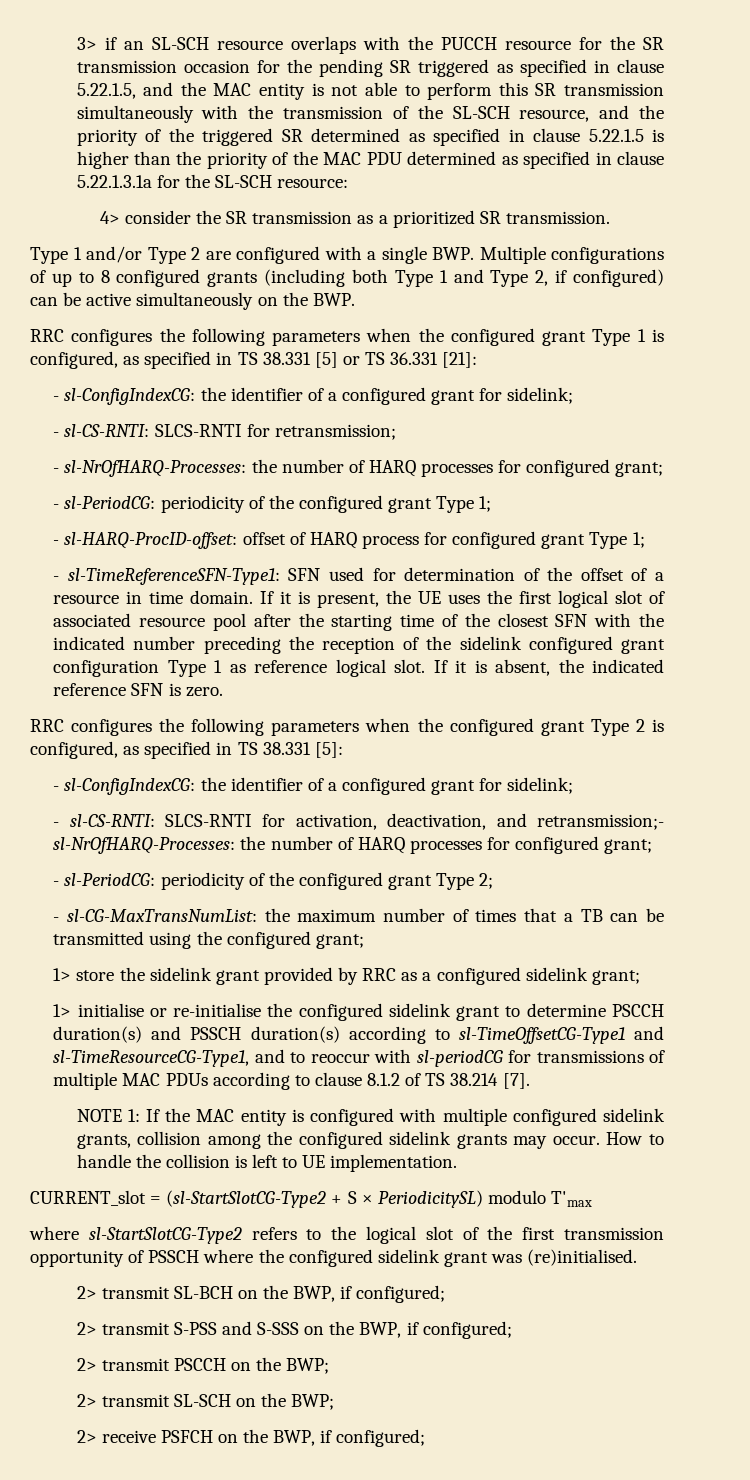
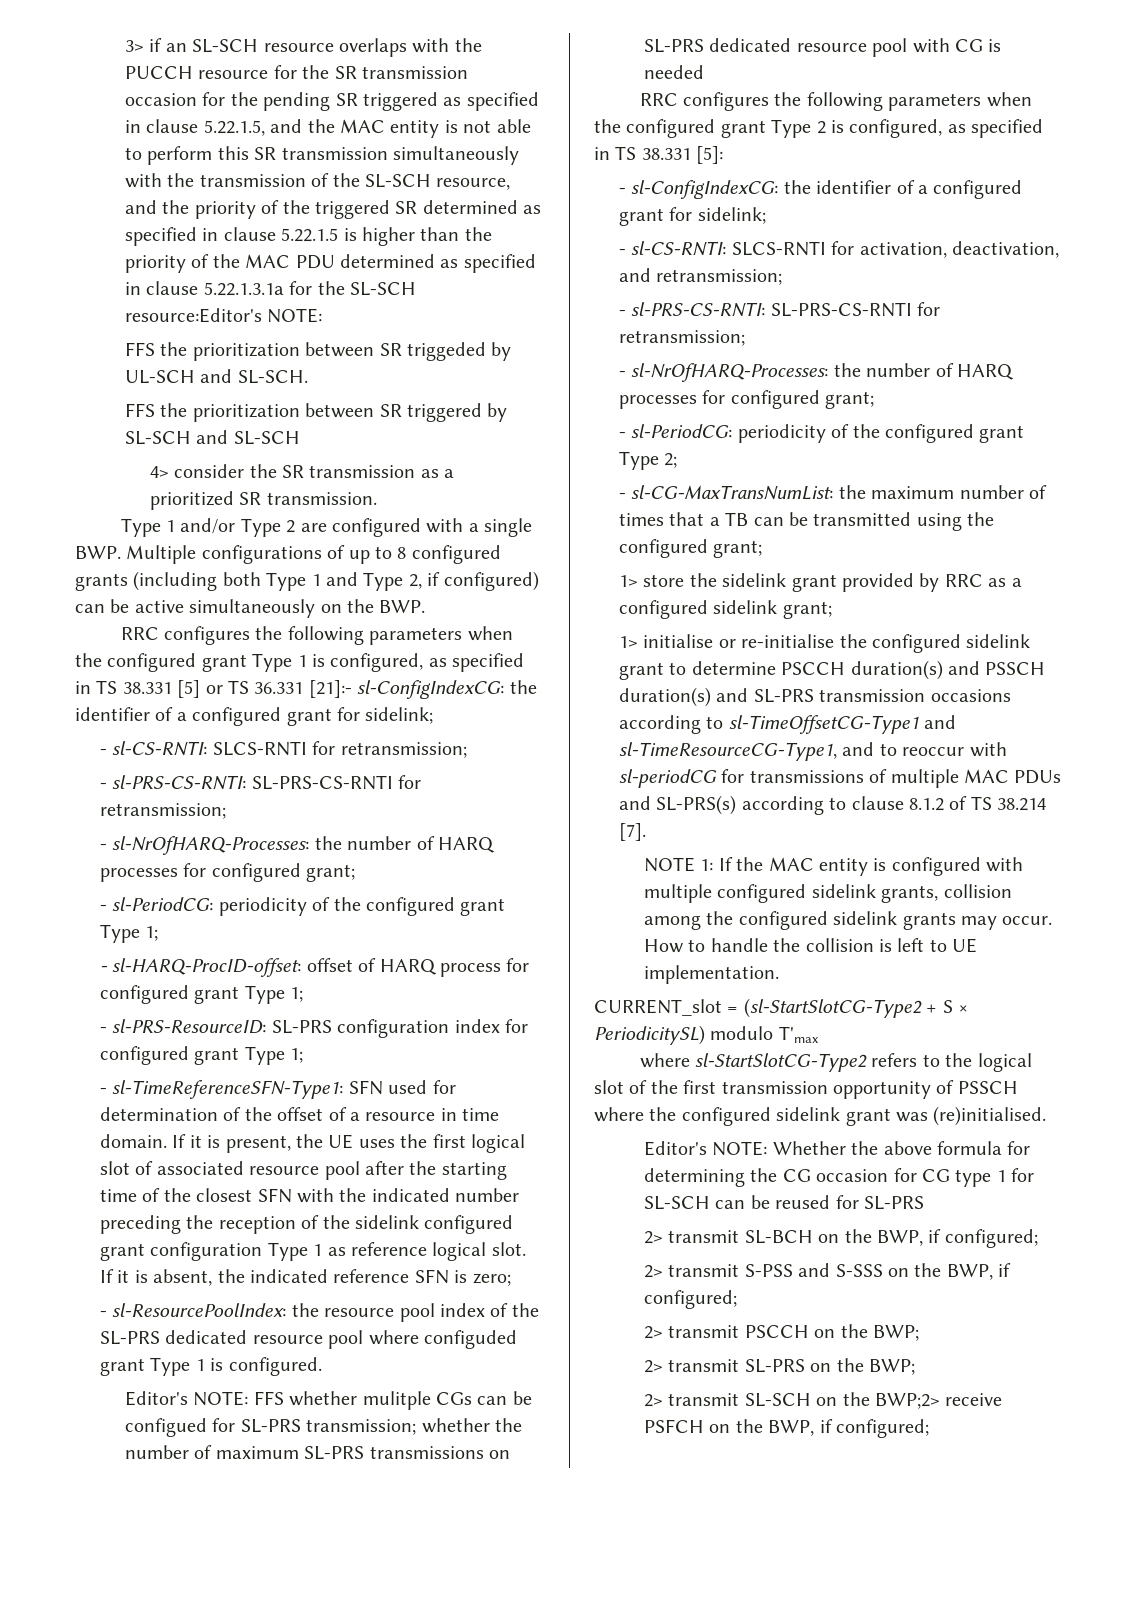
[277,178,349,188] resource: -> [124,308,323,323] [124,342,512,361] [124,369,308,384] [124,403,508,422] [124,430,300,445] resource:Editor's NOTE: // FFS the prioritization between SR triggeded by UL-SCH and SL-SCH. // FFS the prioritization between SR triggered by SL-SCH and SL-SCH
[442,352,478,368] [53,396,60,401] [21]: // - -> [308,680,352,698] [21]:-
(396, 432) none -> [99,775,422,790] [99,803,226,819] // - sl-PRS-CS-RNTI: SL-PRS-CS-RNTI for retransmission;
(645, 540) none -> [99,1019,528,1038] [99,1046,304,1065] // - sl-PRS-ResourceID: SL-PRS configuration index for configured grant Type 1;
[185,687,223,697] zero. -> [472,1273,511,1286] [99,1303,539,1322] [99,1330,517,1349] [99,1357,322,1376] [124,1391,532,1410] [124,1418,522,1437] [124,1445,510,1460] [643,38,1002,57] [643,65,704,79] zero; // - sl-ResourcePoolIndex: the resource pool index of the SL-PRS dedicated resource pool where configuded grant Type 1 is configured. // Editor's NOTE: FFS whether mulitple CGs can be configued for SL-PRS transmission; whether the number of maximum SL-PRS transmissions on SL-PRS dedicated resource pool with CG is needed
[537,814,664,830] retransmission;- -> [656,269,783,285] [618,302,941,317] [618,330,745,346] [618,371,626,377] retransmission; // - sl-PRS-CS-RNTI: SL-PRS-CS-RNTI for retransmission; // -
(340, 1034) none -> [716,688,1011,703] and SL-PRS transmission occasions
(208, 1079) none -> [618,795,737,815] and SL-PRS(s)
(638, 1257) none -> [643,1141,1031,1156] [643,1168,1035,1187] [643,1195,924,1210] // Editor's NOTE: Whether the above formula for determining the CG occasion for CG type 1 for SL-SCH can be reused for SL-PRS
[173,1393,335,1410] [76,1430,97,1443] SL-SCH on the BWP; // 2> -> [744,1358,915,1375] [643,1392,940,1409] SL-PRS on the BWP; // 2> transmit SL-SCH on the BWP;2>

